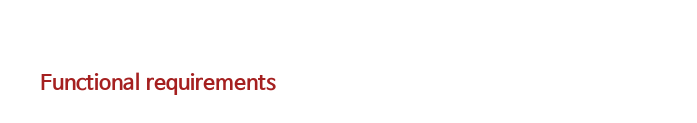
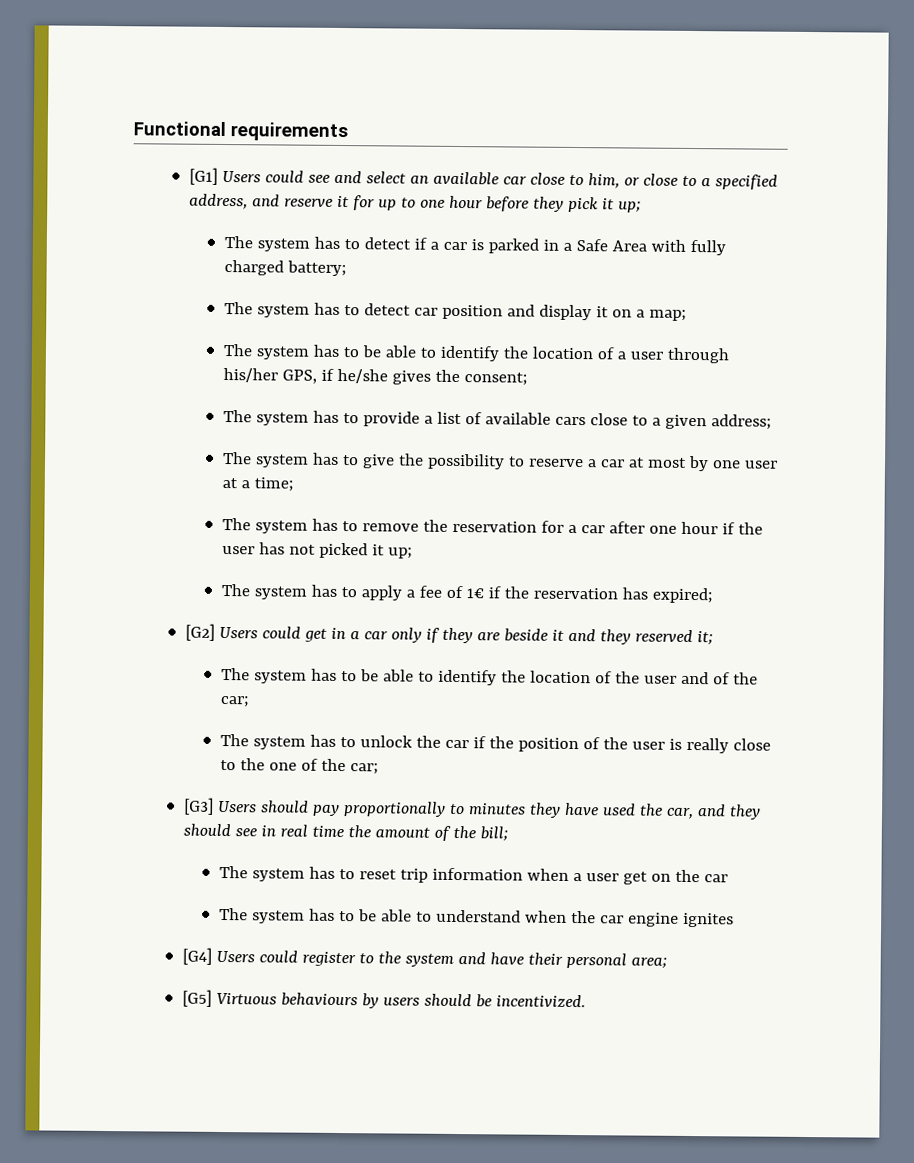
(276, 84) none -> [189,167,779,190] [189,193,642,213] [223,235,726,256] [223,259,347,277] [223,301,687,321] [222,343,730,364] [222,367,528,386] [222,409,772,430] [221,451,778,472] [221,477,294,492] [221,517,763,535] [221,542,413,559] [220,583,713,604] [185,623,714,646] [220,667,758,686] [219,695,250,708] [219,733,771,754] [219,758,379,775] [183,797,762,820] [183,823,509,842] [218,865,728,885] [218,907,734,928] [182,947,668,969] [182,989,587,1009] // [G1] Users could see and select an available car close to him, or close to a specified address, and reserve it for up to one hour before they pick it up; // The system has to detect if a car is parked in a Safe Area with fully charged battery; // The system has to detect car position and display it on a map; // The system has to be able to identify the location of a user through his/her GPS, if he/she gives the consent; // The system has to provide a list of available cars close to a given address; // The system has to give the possibility to reserve a car at most by one user at a time; // The system has to remove the reservation for a car after one hour if the user has not picked it up; // The system has to apply a fee of 1€ if the reservation has expired; // [G2] Users could get in a car only if they are beside it and they reserved it; // The system has to be able to identify the location of the user and of the car; // The system has to unlock the car if the position of the user is really close to the one of the car; // [G3] Users should pay proportionally to minutes they have used the car, and they should see in real time the amount of the bill; // The system has to reset trip information when a user get on the car // The system has to be able to understand when the car engine ignites // [G4] Users could register to the system and have their personal area; // [G5] Virtuous behaviours by users should be incentivized.

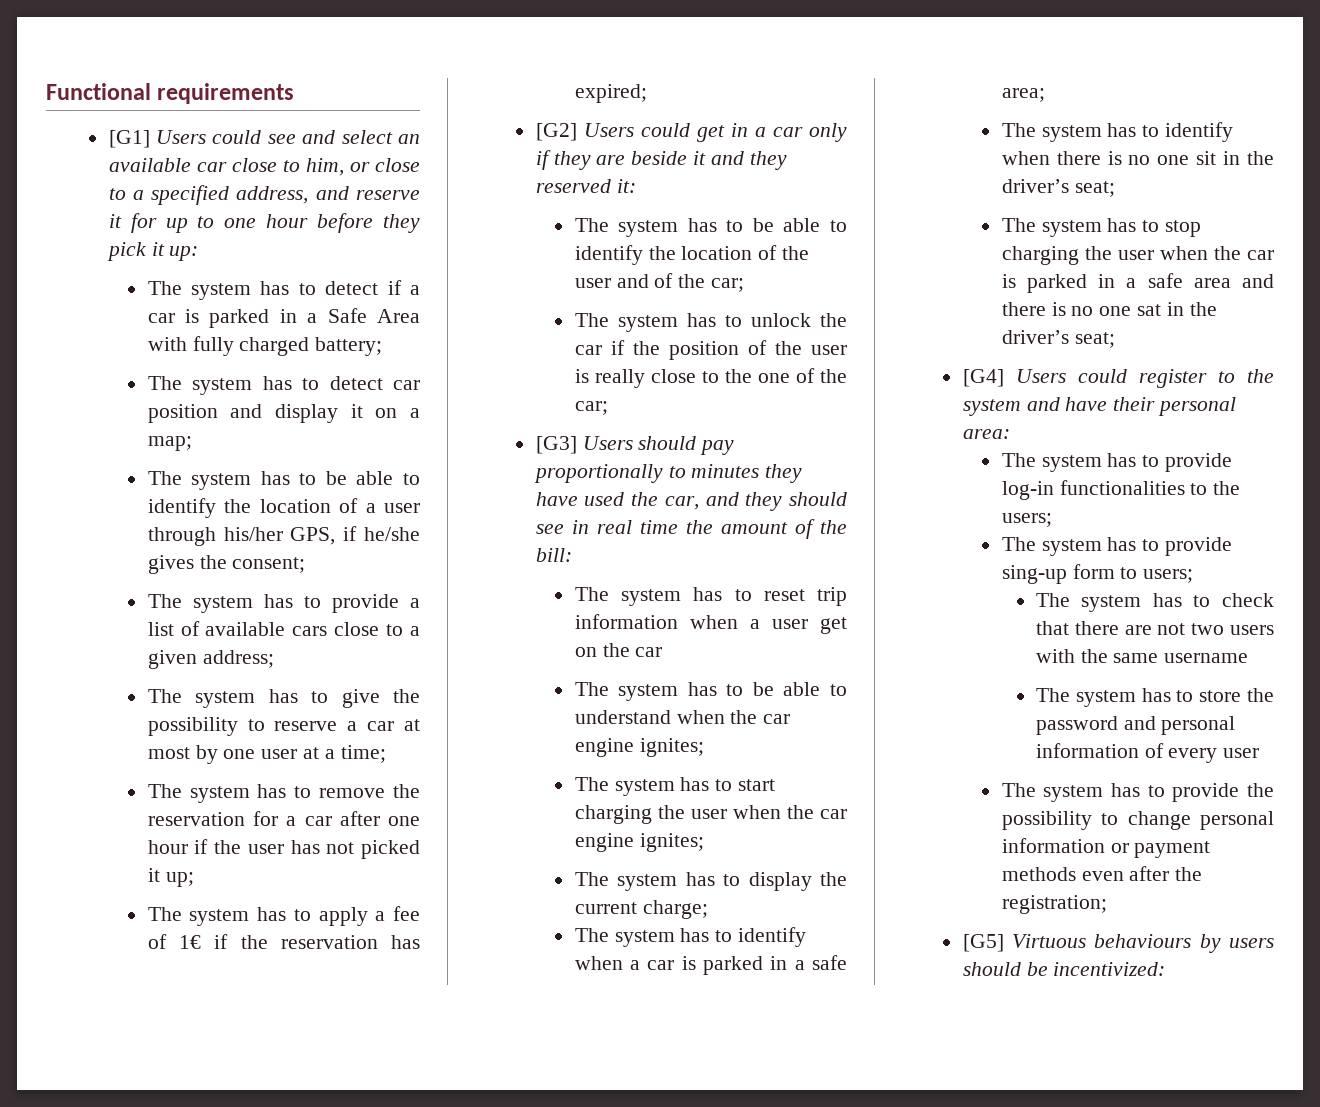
[618,201,642,213] up; -> [169,246,199,261] up:
[697,631,714,646] it; -> [616,179,636,193] it:
[480,826,509,842] bill; -> [535,548,572,562] bill:
[682,912,734,928] ignites -> [639,738,704,757] [574,777,775,796] [574,805,847,824] [574,833,704,852] [574,872,847,891] [574,900,708,919] [574,927,806,947] [574,955,847,975] [1001,88,1045,102] [1001,122,1233,142] [1001,151,1274,165] [1001,179,1115,197] [1001,218,1201,237] [1001,246,1274,265] [1001,273,1274,293] [1001,302,1217,316] [1001,330,1115,348] ignites; // The system has to start charging the user when the car engine ignites; // The system has to display the current charge; // The system has to identify when a car is parked in a safe area; // The system has to identify when there is no one sit in the driver’s seat; // The system has to stop charging the user when the car is parked in a safe area and there is no one sat in the driver’s seat;
[631,956,668,969] area; -> [962,429,1010,439] [1001,453,1232,472] [1001,480,1241,500] [1001,513,1052,527] [1001,537,1232,556] [1001,564,1194,584] [1035,593,1274,612] [1035,621,1274,635] [1035,649,1249,663] [1035,688,1274,707] [1035,716,1236,735] [1035,743,1260,763] [1001,783,1274,802] [1001,811,1274,830] [1001,838,1211,858] [1001,866,1203,881] [1001,895,1107,914] area: // The system has to provide log-in functionalities to the users; // The system has to provide sing-up form to users; // The system has to check that there are not two users with the same username // The system has to store the password and personal information of every user // The system has to provide the possibility to change personal information or payment methods even after the registration;
[496,994,587,1009] incentivized. -> [1053,962,1166,976] incentivized:

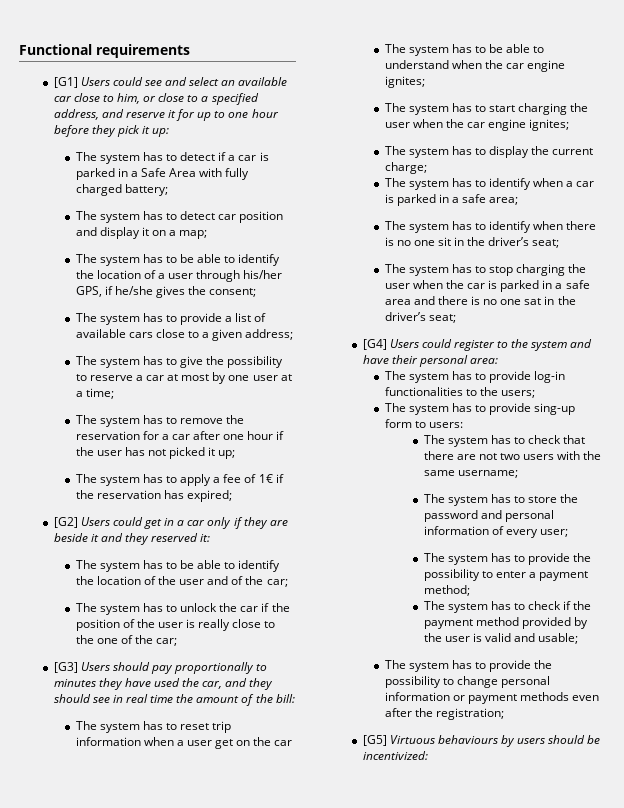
[1143,569,1194,583] users; -> [428,422,463,428] users:
[1164,653,1249,663] username -> [457,470,518,478] username;
[1223,748,1260,758] user -> [540,529,569,537] [423,553,592,565] [423,569,589,581] [423,585,470,596] [423,601,592,613] [423,617,589,629] [423,633,579,644] user; // The system has to provide the possibility to enter a payment method; // The system has to check if the payment method provided by the user is valid and usable;

